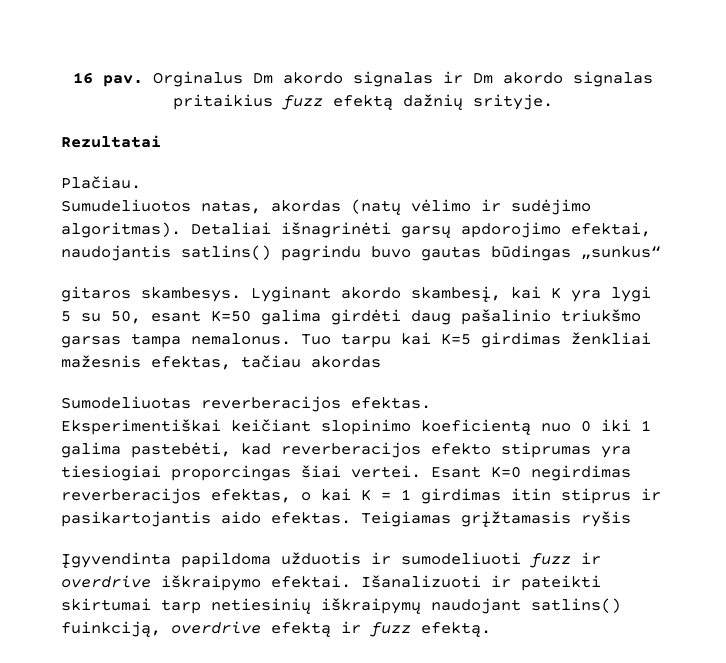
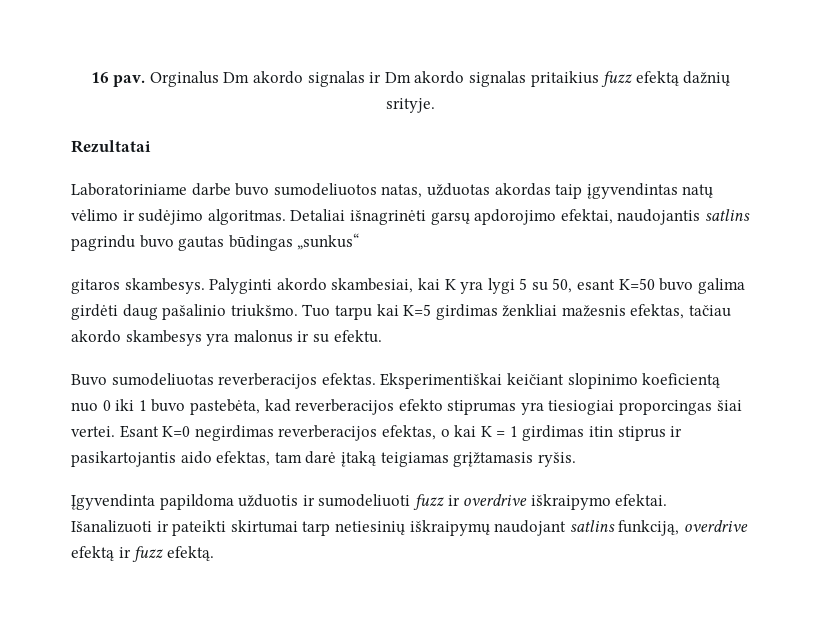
[61,176,141,189] [61,199,401,215] Plačiau. // Sumudeliuotos natas, akordas (natų -> [71,183,714,199] Laboratoriniame darbe buvo sumodeliuotos natas, užduotas akordas taip įgyvendintas natų
[61,222,181,238] algoritmas). -> [207,209,286,225] algoritmas.
[181,245,271,260] satlins() -> [704,209,750,221] satlins
[251,286,501,302] Lyginant akordo skambesį, -> [209,278,414,294] Palyginti akordo skambesiai,
(251, 316) none -> [659,278,694,291] buvo
[561,309,641,322] [61,333,291,348] triukšmo garsas tampa nemalonus. -> [230,304,298,317] triukšmo.
[311,356,381,368] [61,396,191,409] akordas // Sumodeliuotas -> [71,330,382,346] [71,373,214,386] akordo skambesys yra malonus ir su efektu. // Buvo sumodeliuotas
(431, 403) // -> (376, 379) none
[61,442,231,458] galima pastebėti, -> [151,399,260,415] buvo pastebėta,
[271,511,631,527] efektas. Teigiamas grįžtamasis ryšis -> [216,451,576,467] efektas, tam darė įtaką teigiamas grįžtamasis ryšis.
[531,598,621,613] [61,621,161,637] satlins() fuinkciją, -> [569,520,680,536] satlins funkciją,

